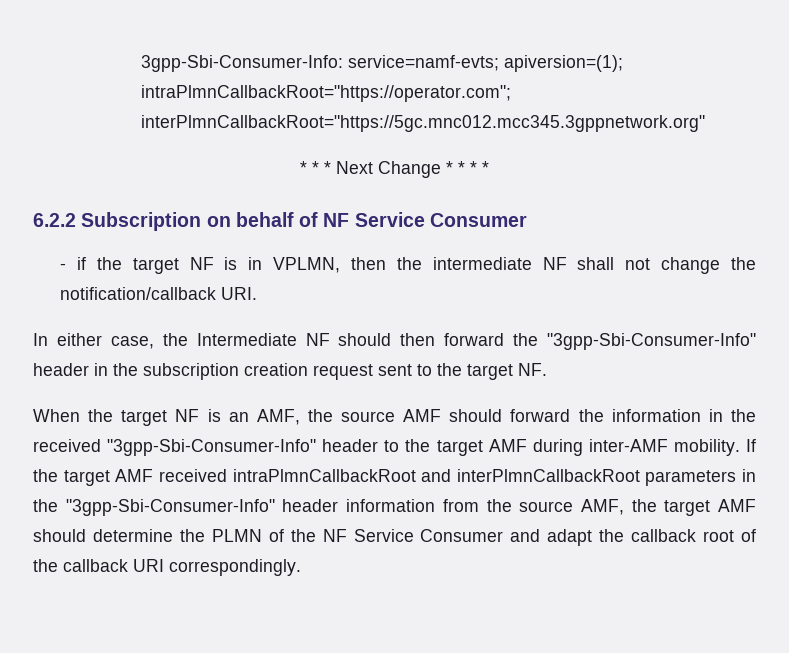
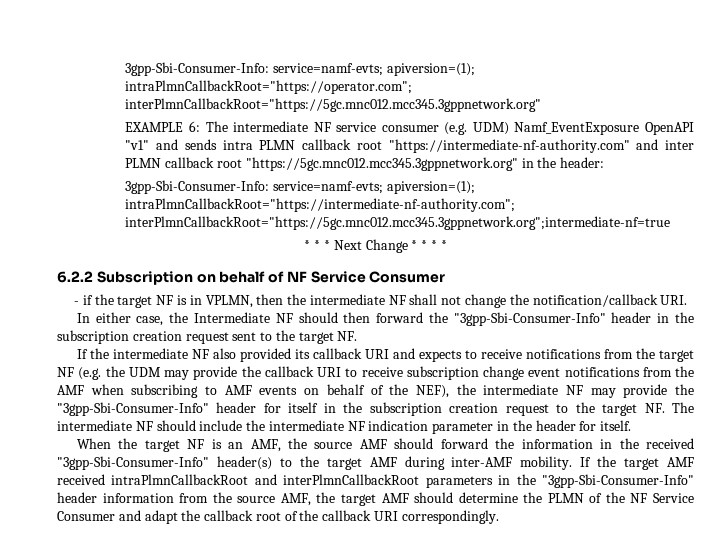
(706, 123) none -> [125,121,694,135] [125,139,695,153] [125,157,605,171] [125,180,476,194] [125,198,516,212] [125,216,671,230] // EXAMPLE 6: The intermediate NF service consumer (e.g. UDM) Namf_EventExposure OpenAPI "v1" and sends intra PLMN callback root "https://intermediate-nf-authority.com" and inter PLMN callback root "https://5gc.mnc012.mcc345.3gppnetwork.org" in the header: // 3gpp-Sbi-Consumer-Info: service=namf-evts; apiversion=(1); intraPlmnCallbackRoot="https://intermediate-nf-authority.com"; interPlmnCallbackRoot="https://5gc.mnc012.mcc345.3gppnetwork.org";intermediate-nf=true
(547, 369) none -> [76,348,694,362] [57,366,694,380] [57,384,694,398] [57,402,694,416] [57,420,632,434] // If the intermediate NF also provided its callback URI and expects to receive notifications from the target NF (e.g. the UDM may provide the callback URI to receive subscription change event notifications from the AMF when subscribing to AMF events on behalf of the NEF), the intermediate NF may provide the "3gpp-Sbi-Consumer-Info" header for itself in the subscription creation request to the target NF. The intermediate NF should include the intermediate NF indication parameter in the header for itself.
[322,439,379,452] header -> [216,456,272,470] header(s)

